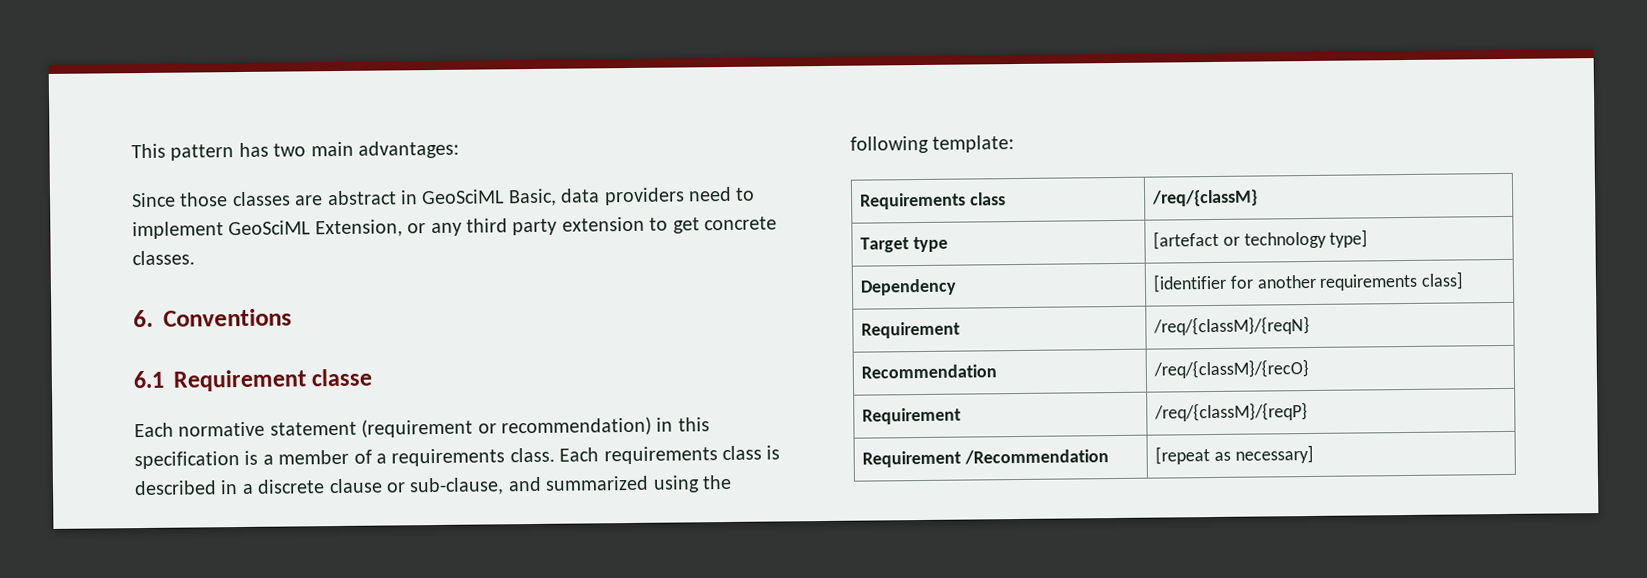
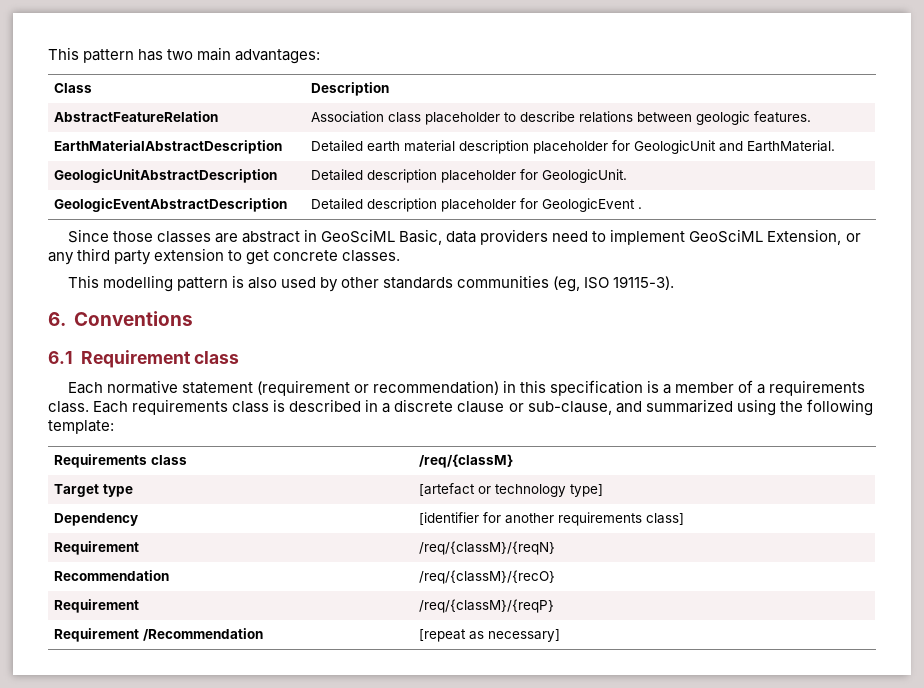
(459, 149) none -> [54,83,93,93] [311,82,390,96] [54,111,219,122] [311,111,812,125] [54,140,283,154] [311,140,836,154] [54,169,278,183] [311,169,628,183] [54,198,288,212] [311,198,643,212] // Class | Description // AbstractFeatureRelation | Association class placeholder to describe relations between geologic features. // EarthMaterialAbstractDescription | Detailed earth material description placeholder for GeologicUnit and EarthMaterial. // GeologicUnitAbstractDescription | Detailed description placeholder for GeologicUnit. // GeologicEventAbstractDescription | Detailed description placeholder for GeologicEvent .
(195, 258) none -> [67,275,675,292] // This modelling pattern is also used by other standards communities (eg, ISO 19115-3).
[311,368,373,387] classe -> [194,351,240,364] class

